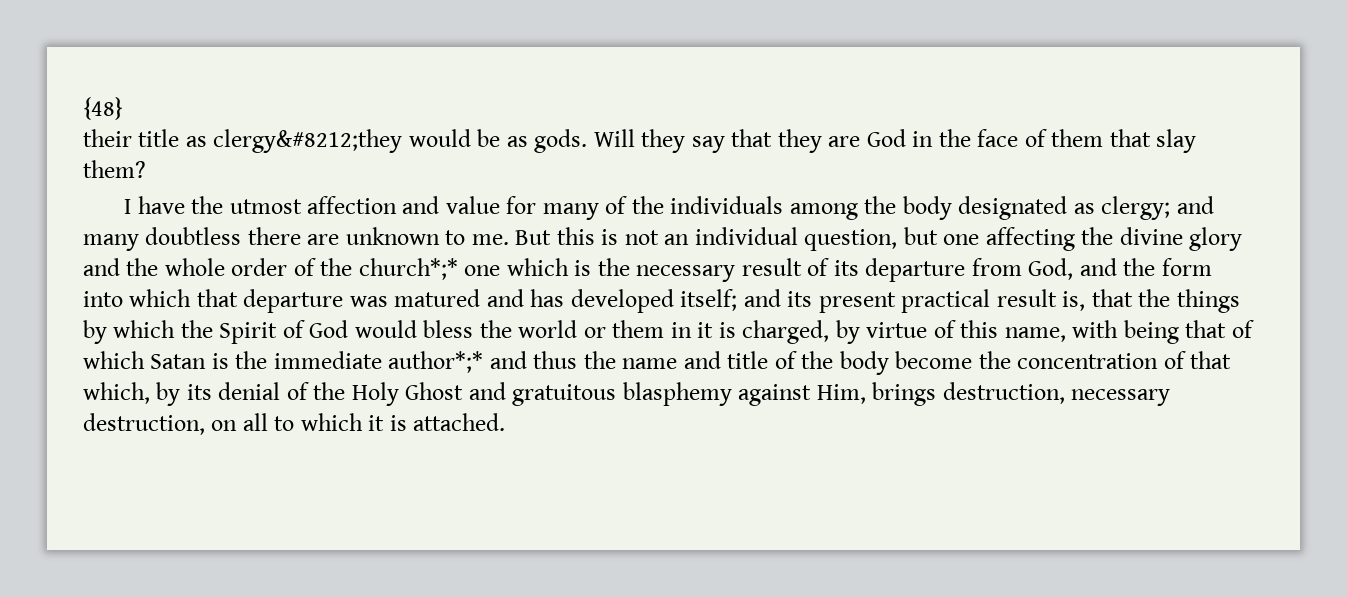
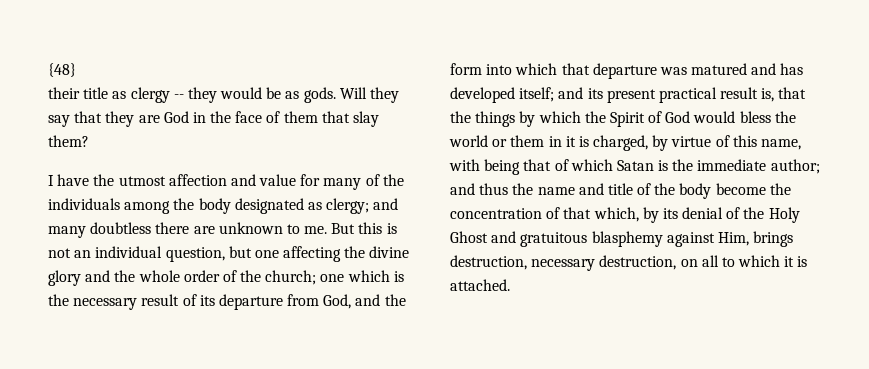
[213,129,403,153] clergy&#8212;they -> [130,87,217,103] clergy -- they
[358,258,458,280] church*;* -> [265,270,317,285] church;
[388,351,484,373] author*;* -> [770,159,820,174] author;

